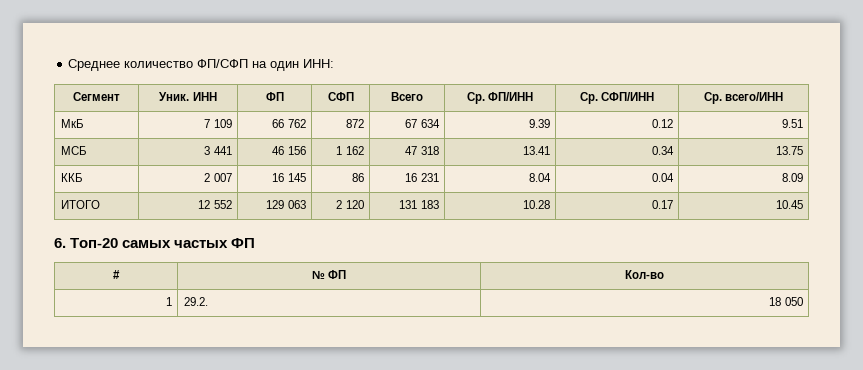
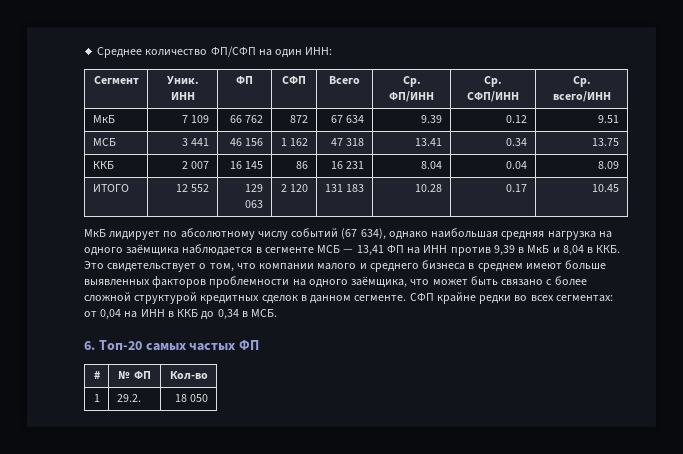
(803, 204) none -> [84,228,612,240] [84,244,621,256] [84,260,607,272] [84,276,587,288] [84,292,613,304] [84,309,278,320] // МкБ лидирует по абсолютному числу событий (67 634), однако наибольшая средняя нагрузка на одного заёмщика наблюдается в сегменте МСБ — 13,41 ФП на ИНН против 9,39 в МкБ и 8,04 в ККБ. Это свидетельствует о том, что компании малого и среднего бизнеса в среднем имеют больше выявленных факторов проблемности на одного заёмщика, что может быть связано с более сложной структурой кредитных сделок в данном сегменте. СФП крайне редки во всех сегментах: от 0,04 на ИНН в ККБ до 0,34 в МСБ.

